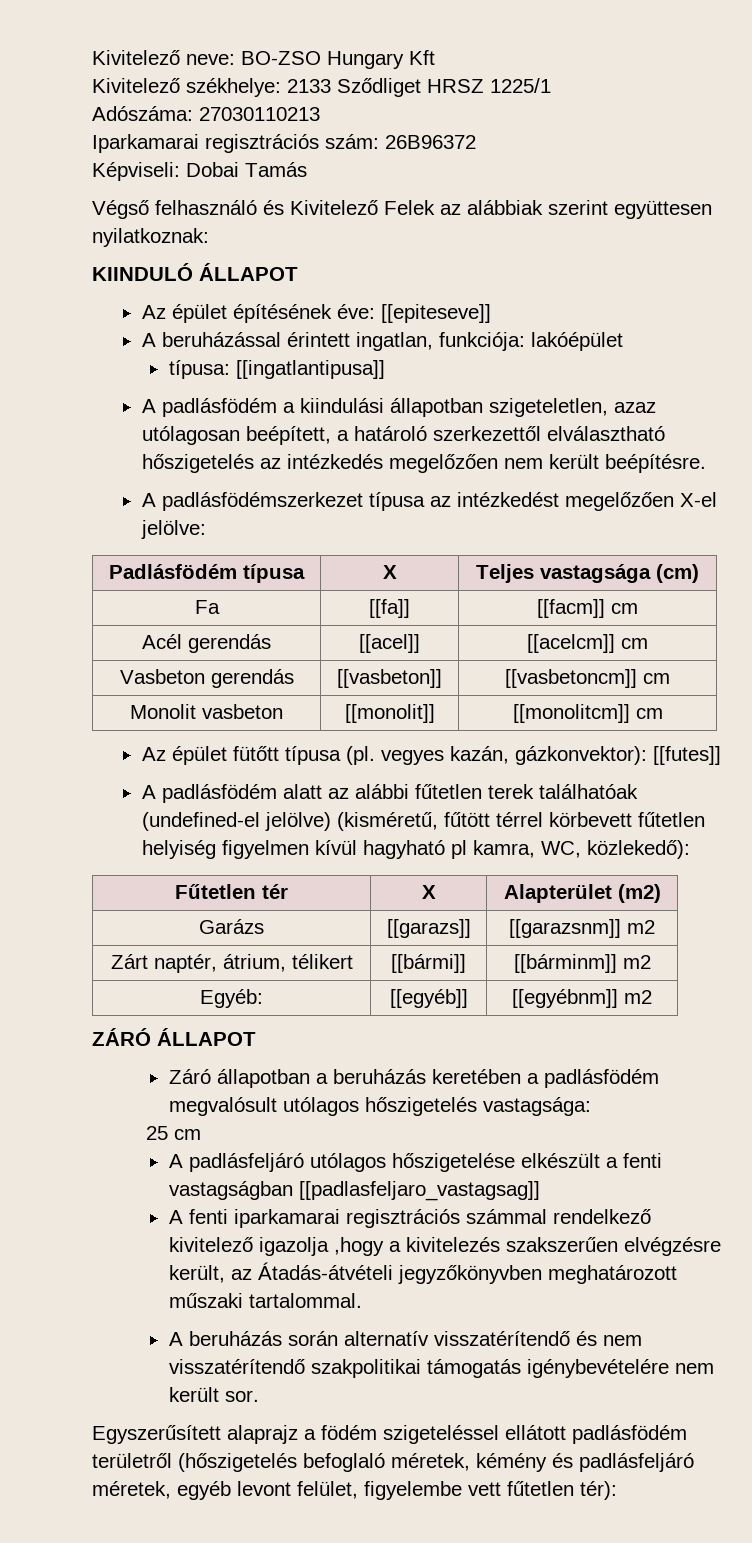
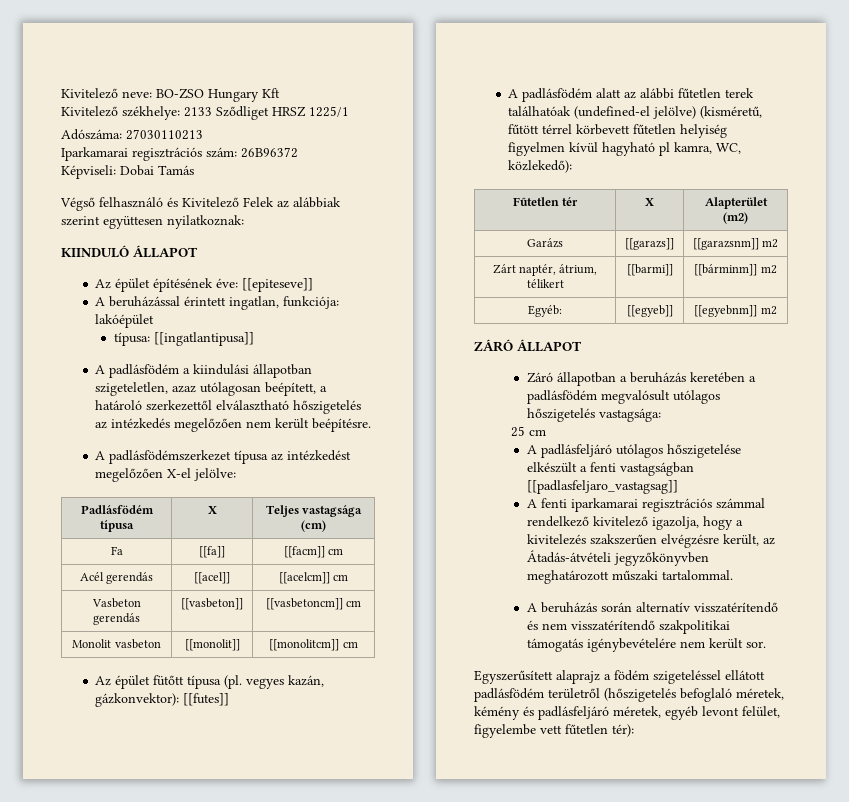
[391,954,466,973] [[bármi]] -> [626,264,673,276] [[barmi]]
[389,989,468,1008] [512,989,618,1008] [[egyéb]] | [[egyébnm]] -> [626,305,673,317] [694,305,758,317] [[egyeb]] | [[egyebnm]]
[258,1237,384,1256] igazolja ,hogy -> [651,516,733,530] igazolja, hogy

